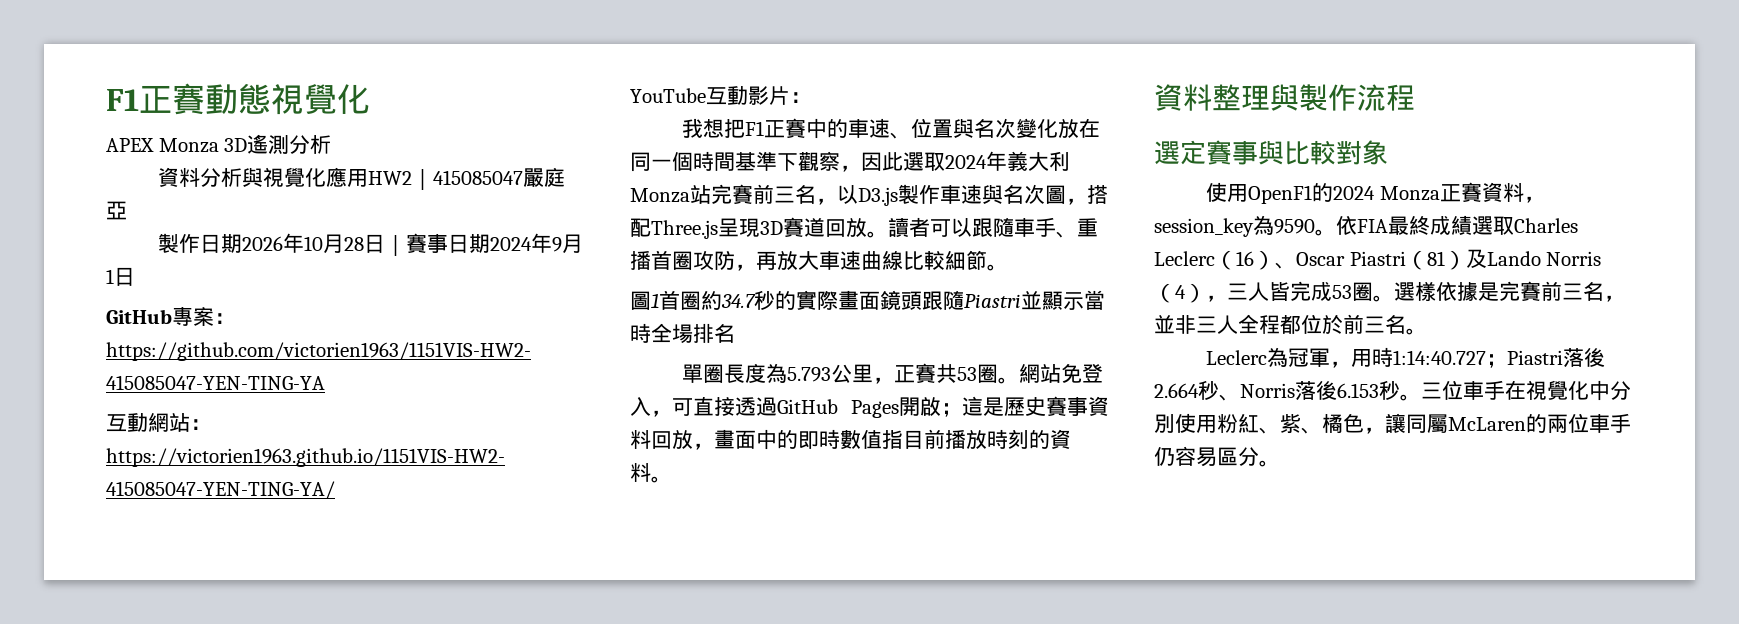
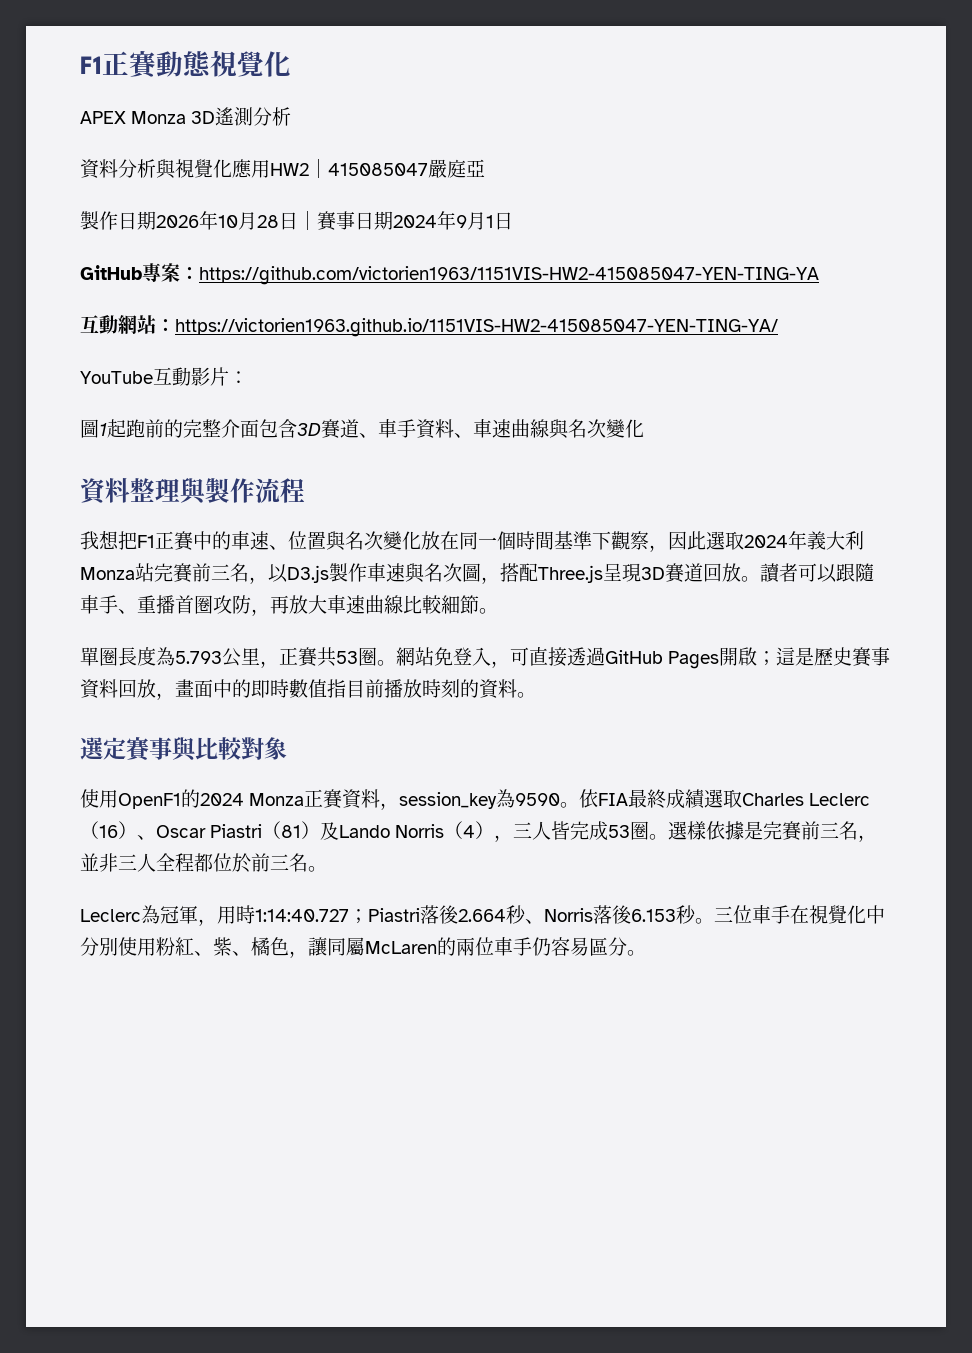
(811, 97) none -> [80,419,644,439] [80,477,305,505] // 圖1起跑前的完整介面包含3D賽道、車手資料、車速曲線與名次變化 // 資料整理與製作流程
[630,290,1105,310] [630,323,735,344] // 圖1首圈約34.7秒的實際畫面鏡頭跟隨Piastri並顯示當時全場排名 -> (498, 611) none
[1154,84,1415,111] // 資料整理與製作流程 -> (536, 695) none

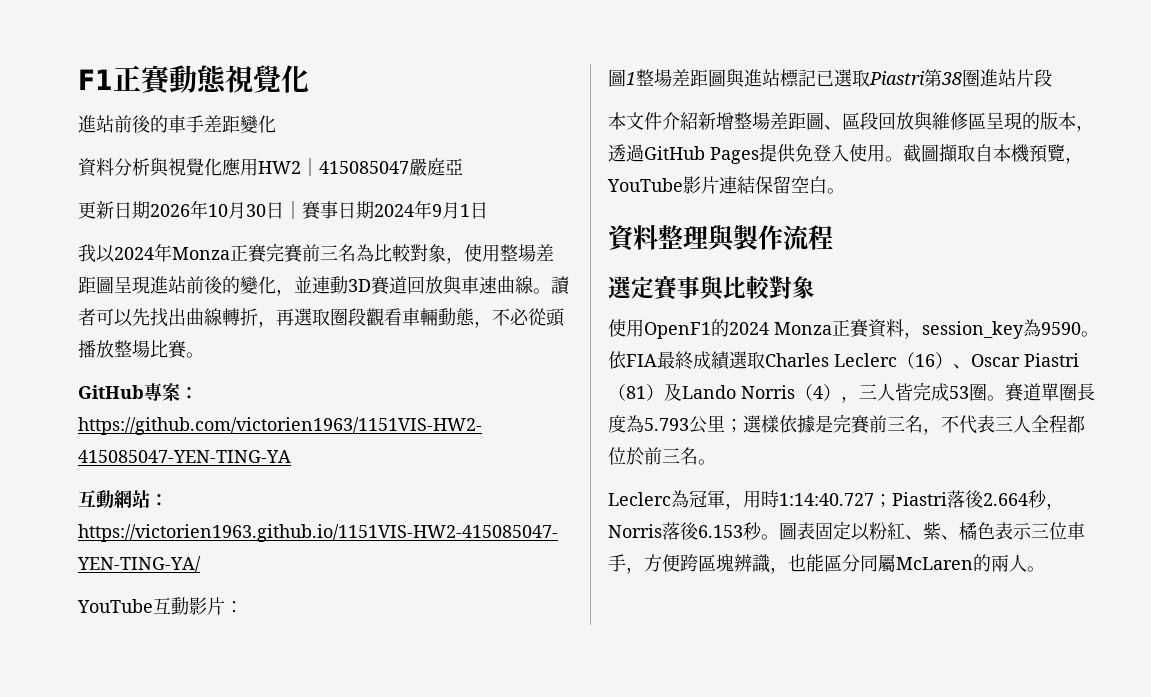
[80,107,292,126] APEX Monza 3D遙測分析 -> [78,115,276,133] 進站前後的車手差距變化
[80,211,118,230] 製作 -> [78,201,114,219] 更新
[257,215,279,228] 28 -> [246,204,266,217] 30
(513, 221) none -> [78,243,554,264] [78,275,570,296] [78,308,565,328] [78,340,204,359] // 我以2024年Monza正賽完賽前三名為比較對象，使用整場差距圖呈現進站前後的變化，並連動3D賽道回放與車速曲線。讀者可以先找出曲線轉折，再選取圈段觀看車輛動態，不必從頭播放整場比賽。
[107,419,644,439] 起跑前的完整介面包含3D賽道、車手資料、車速曲線與名次變化 -> [636,68,1052,88] [608,111,1094,132] [608,144,1083,164] [607,176,845,194] 整場差距圖與進站標記已選取Piastri第38圈進站片段 // 本文件介紹新增整場差距圖、區段回放與維修區呈現的版本，透過GitHub Pages提供免登入使用。截圖擷取自本機預覽，YouTube影片連結保留空白。
[80,530,864,552] [80,563,874,584] [80,595,498,616] [80,647,891,669] [80,679,536,700] // 我想把F1正賽中的車速、位置與名次變化放在同一個時間基準下觀察，因此選取2024年義大利Monza站完賽前三名，以D3.js製作車速與名次圖，搭配Three.js呈現3D賽道回放。讀者可以跟隨車手、重播首圈攻防，再放大車速曲線比較細節。 // 單圈長度為5.793公里，正賽共53圈。網站免登入，可直接透過GitHub Pages開啟；這是歷史賽事資料回放，畫面中的即時數值指目前播放時刻的資料。 -> (833, 237) none
(669, 837) none -> [1005,383,1095,402] [608,415,743,434] 賽道單圈長度為5.793公里；
[80,853,118,872] 並非 -> [941,415,995,434] 不代表
[525,919,544,924] 、 -> [1046,503,1064,510] ，
[714,905,885,924] [80,937,627,958] 三位車手在視覺化中分別使用粉紅、紫、橘色，讓同屬McLaren的兩位車手仍容易區分 -> [779,521,1085,541] [608,554,1027,574] 圖表固定以粉紅、紫、橘色表示三位車手，方便跨區塊辨識，也能區分同屬McLaren的兩人

